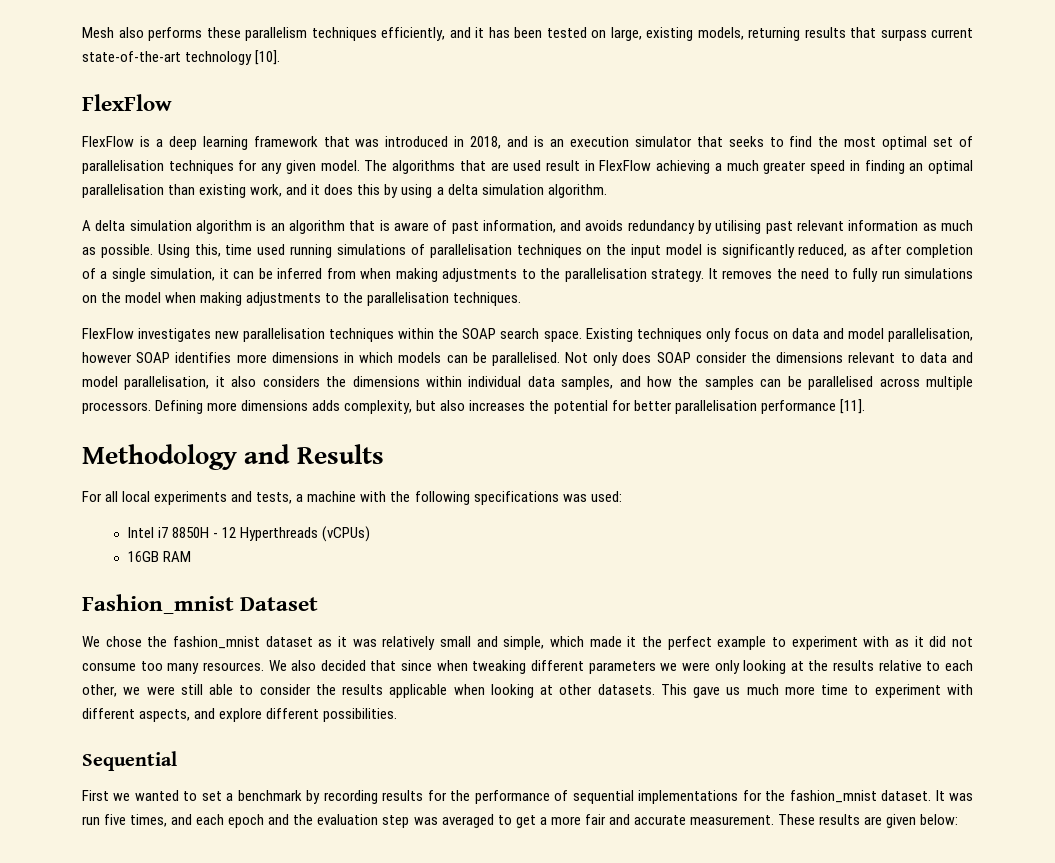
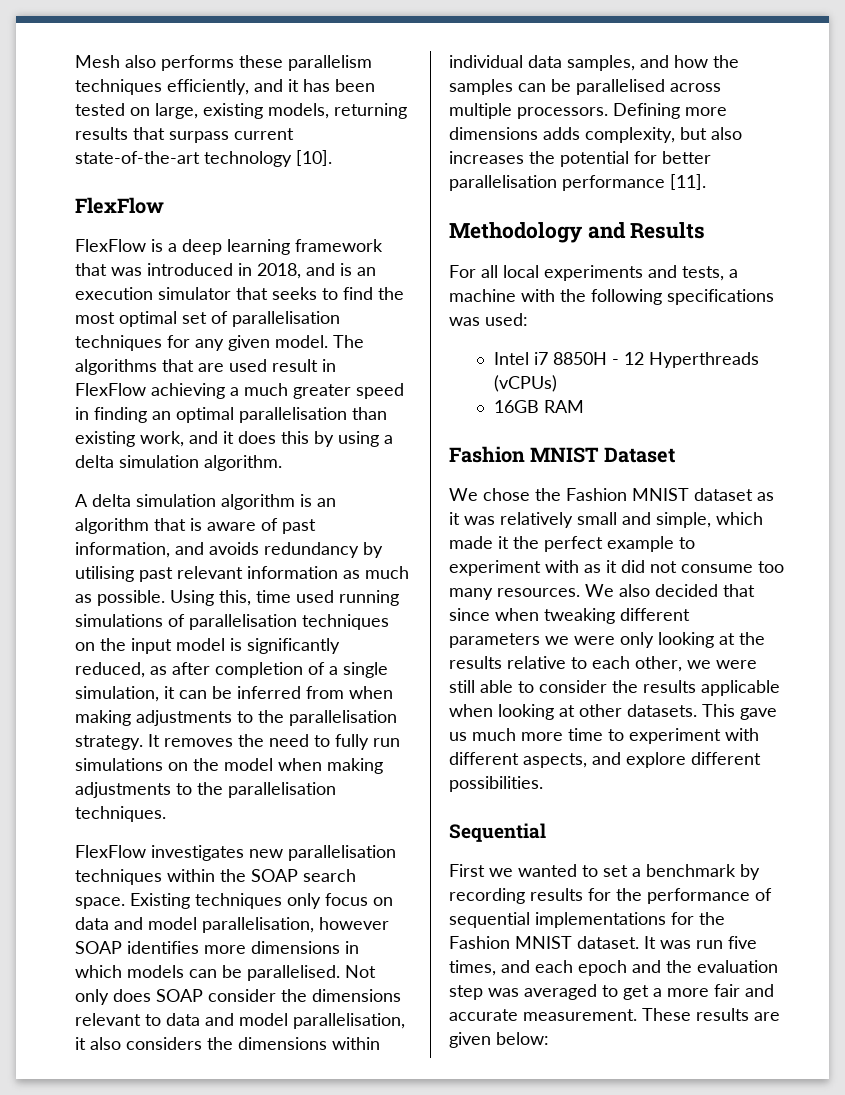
[82,594,234,614] Fashion_mnist -> [449,446,600,463] Fashion MNIST
[173,636,260,649] fashion_mnist -> [566,488,689,501] Fashion MNIST
[789,790,877,803] fashion_mnist -> [449,936,572,949] Fashion MNIST

